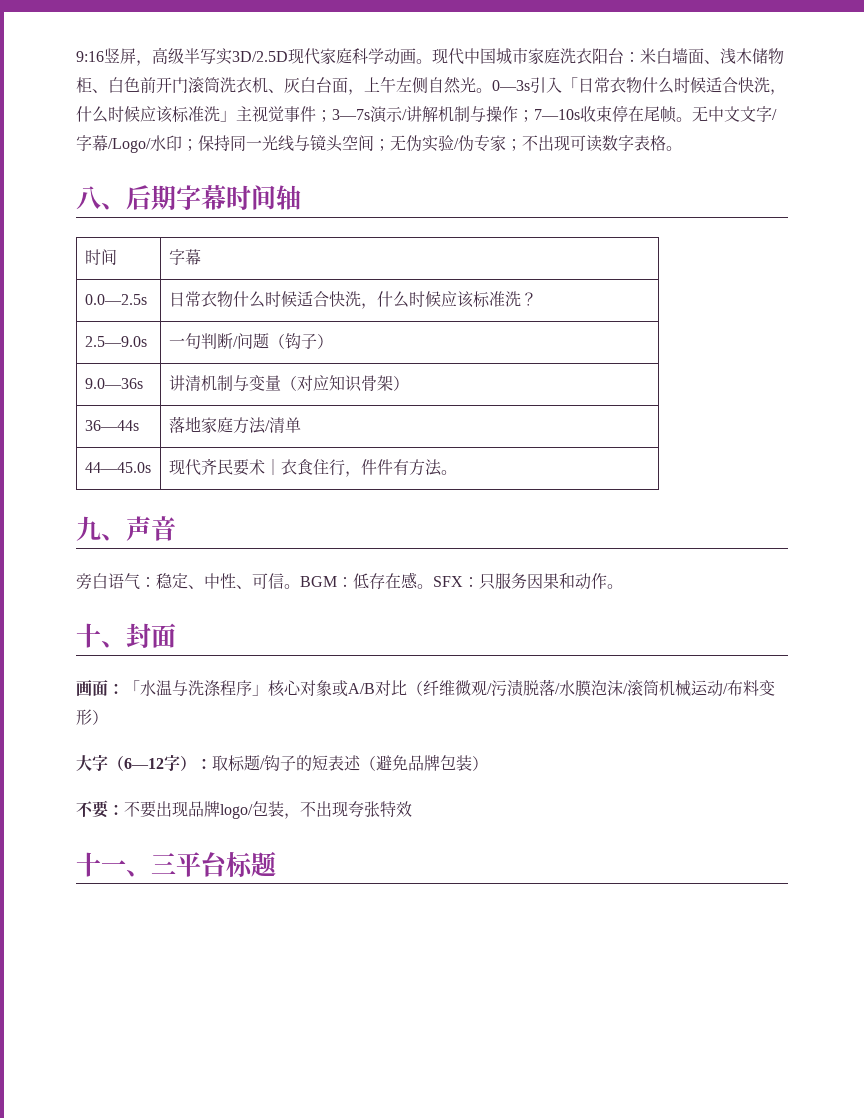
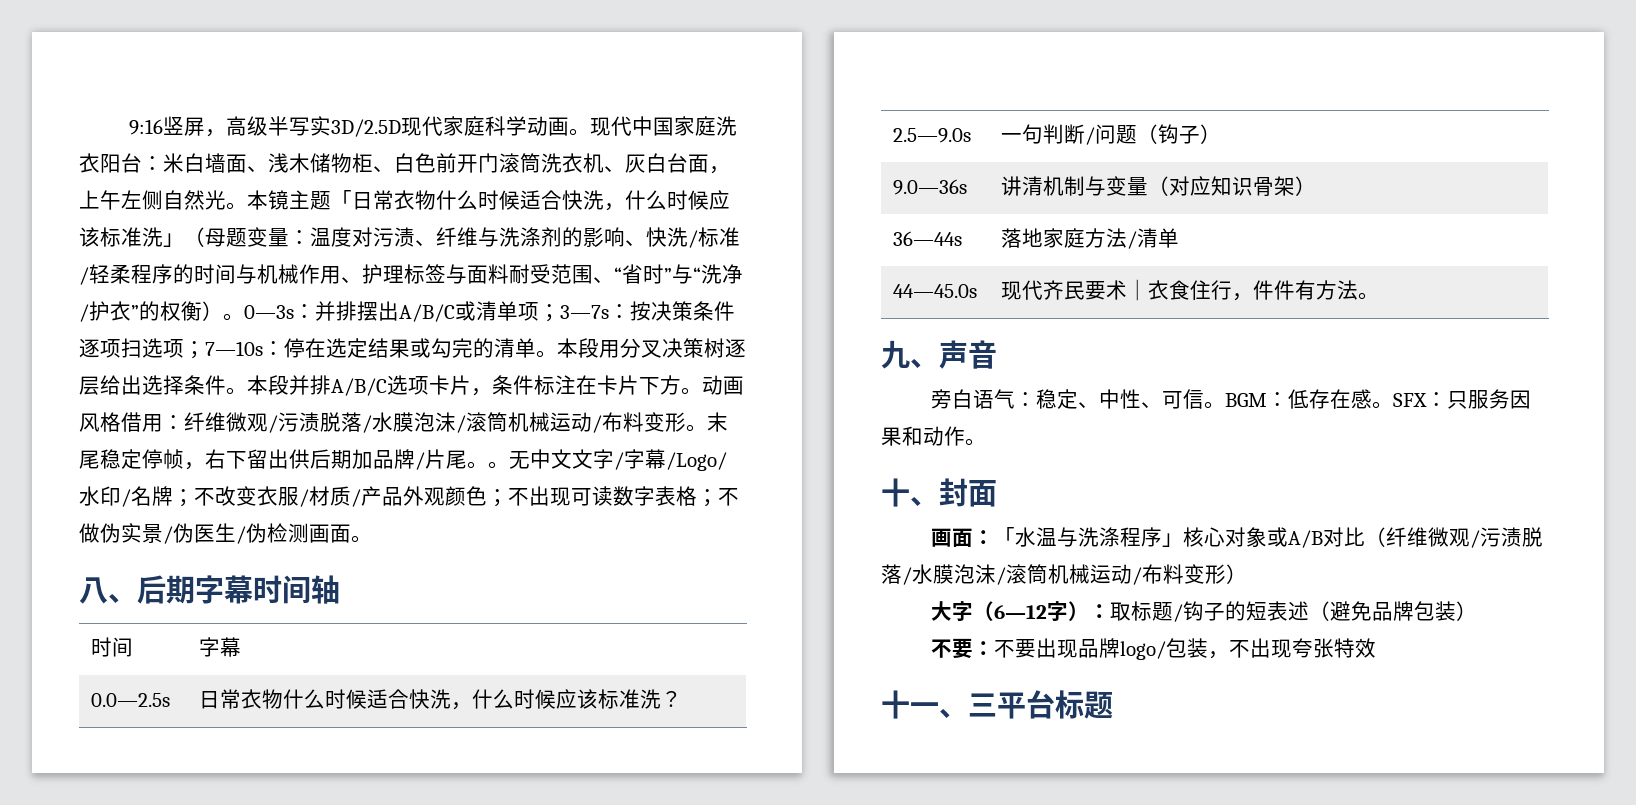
[496,48,528,65] 城市 -> (675, 126) none
[492,77,562,94] 0—3s引入 -> [247,190,331,210] 本镜主题
[236,105,677,123] 主视觉事件；3—7s演示/讲解机制与操作；7—10s收束停在尾帧 -> [184,227,740,248] [79,264,743,285] [79,301,735,322] [79,338,746,359] [79,375,744,396] [79,412,728,433] [79,449,488,470] （母题变量：温度对污渍、纤维与洗涤剂的影响、快洗/标准/轻柔程序的时间与机械作用、护理标签与面料耐受范围、“省时”与“洗净/护衣”的权衡）。0—3s：并排摆出A/B/C或清单项；3—7s：按决策条件逐项扫选项；7—10s：停在选定结果或勾完的清单。本段用分叉决策树逐层给出选择条件。本段并排A/B/C选项卡片，条件标注在卡片下方。动画风格借用：纤维微观/污渍脱落/水膜泡沫/滚筒机械运动/布料变形。末尾稳定停帧，右下留出供后期加品牌/片尾。
[182,134,506,152] ；保持同一光线与镜头空间；无伪实验/伪专家 -> [121,486,487,507] /名牌；不改变衣服/材质/产品外观颜色
(666, 143) none -> [697,488,739,507] [79,523,351,544] ；不做伪实景/伪医生/伪检测画面

